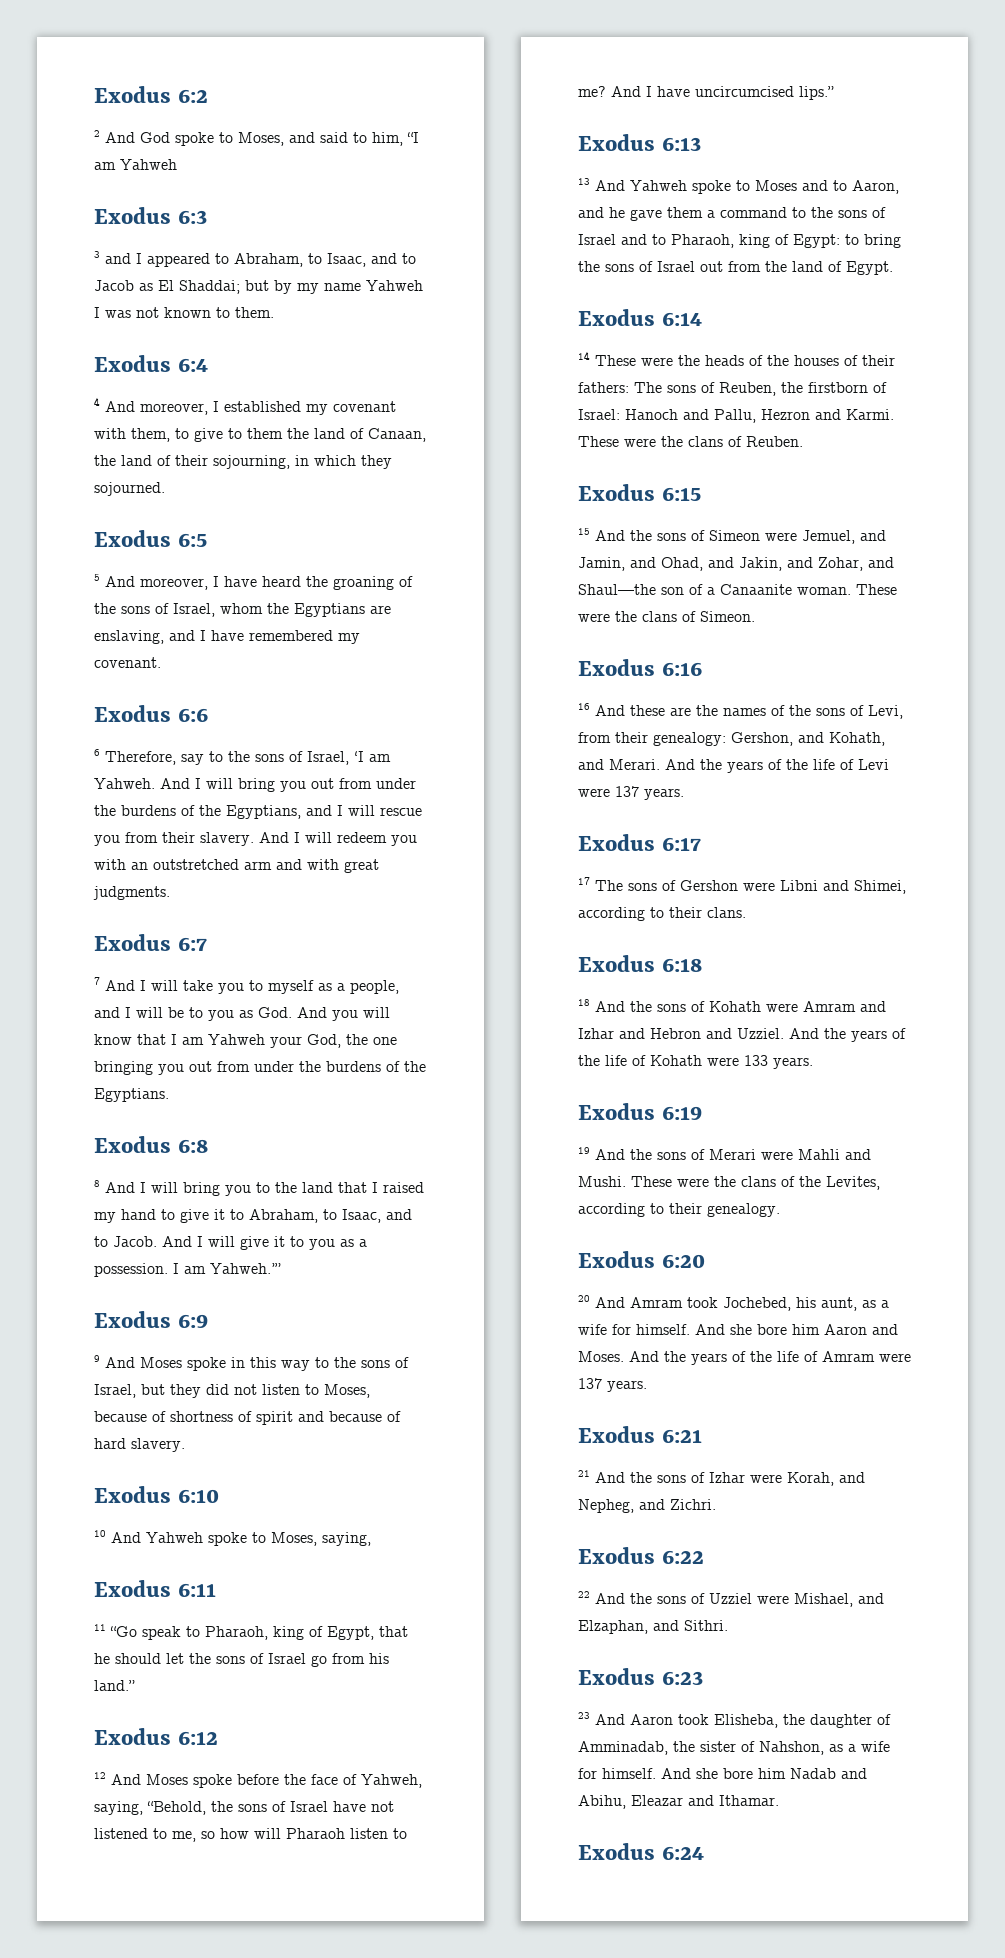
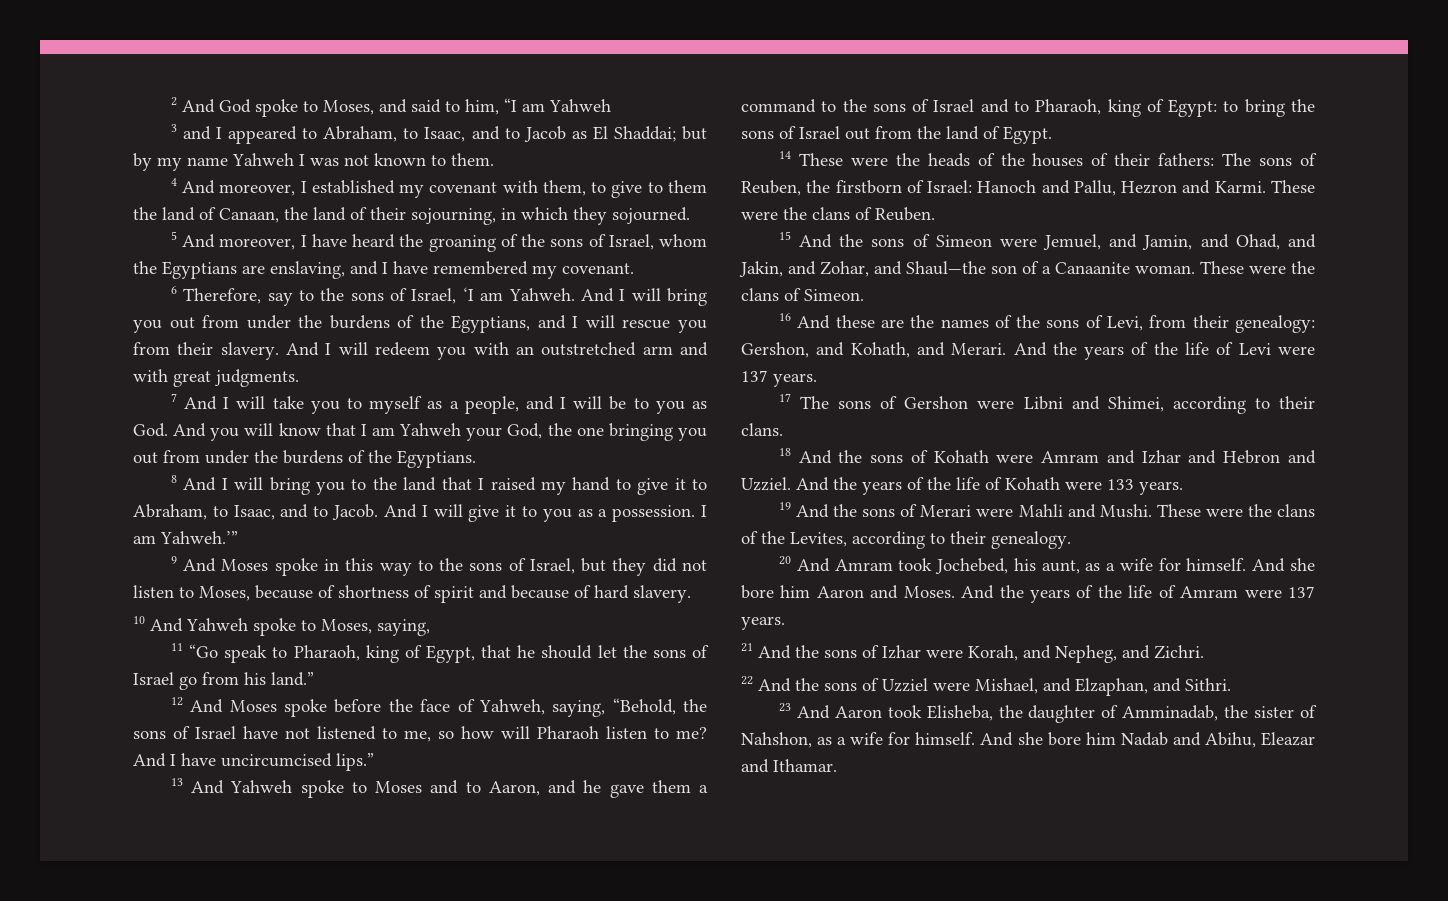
[94,86,209,103] Exodus 6:2 // -> (170, 101) none
[94,207,208,224] // Exodus 6:3 -> (611, 105) none
[94,355,209,372] // Exodus 6:4 -> (494, 159) none
[94,530,208,547] // Exodus 6:5 -> (690, 215) none
[94,705,209,722] // Exodus 6:6 -> (634, 268) none
[94,934,208,951] // Exodus 6:7 -> (299, 378) none
[94,1136,209,1153] // Exodus 6:8 -> (476, 459) none
[94,1311,209,1328] // Exodus 6:9 -> (238, 537) none
[94,1486,220,1503] // Exodus 6:10 -> (691, 594) none
[94,1580,217,1597] // Exodus 6:11 -> (430, 627) none
[94,1728,219,1745] // Exodus 6:12 -> (314, 679) none
[578,134,702,151] // Exodus 6:13 -> (374, 762) none
[578,309,703,326] // Exodus 6:14 -> (1052, 135) none
[578,484,702,501] // Exodus 6:15 -> (935, 214) none
[578,659,703,676] // Exodus 6:16 -> (864, 295) none
[578,834,702,851] // Exodus 6:17 -> (817, 380) none
[578,955,703,972] // Exodus 6:18 -> (783, 429) none
[578,1103,703,1120] // Exodus 6:19 -> (1183, 488) none
[578,1251,706,1268] // Exodus 6:20 -> (1071, 540) none
[578,1426,703,1443] // Exodus 6:21 -> (785, 623) none
[578,1547,705,1564] // Exodus 6:22 -> (1204, 652) none
[578,1668,704,1685] // Exodus 6:23 -> (1231, 684) none
[578,1843,705,1860] // Exodus 6:24 -> (837, 765) none

